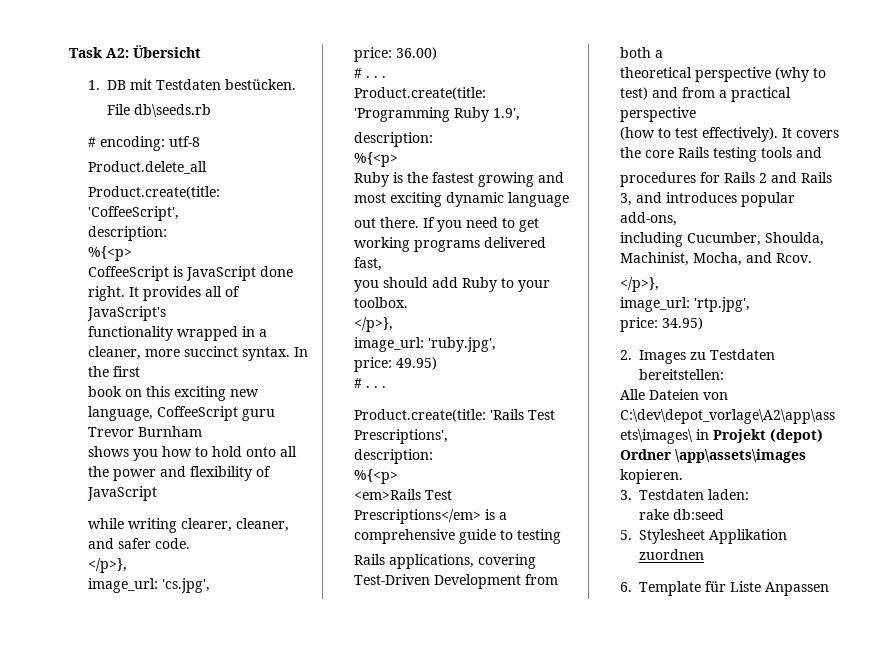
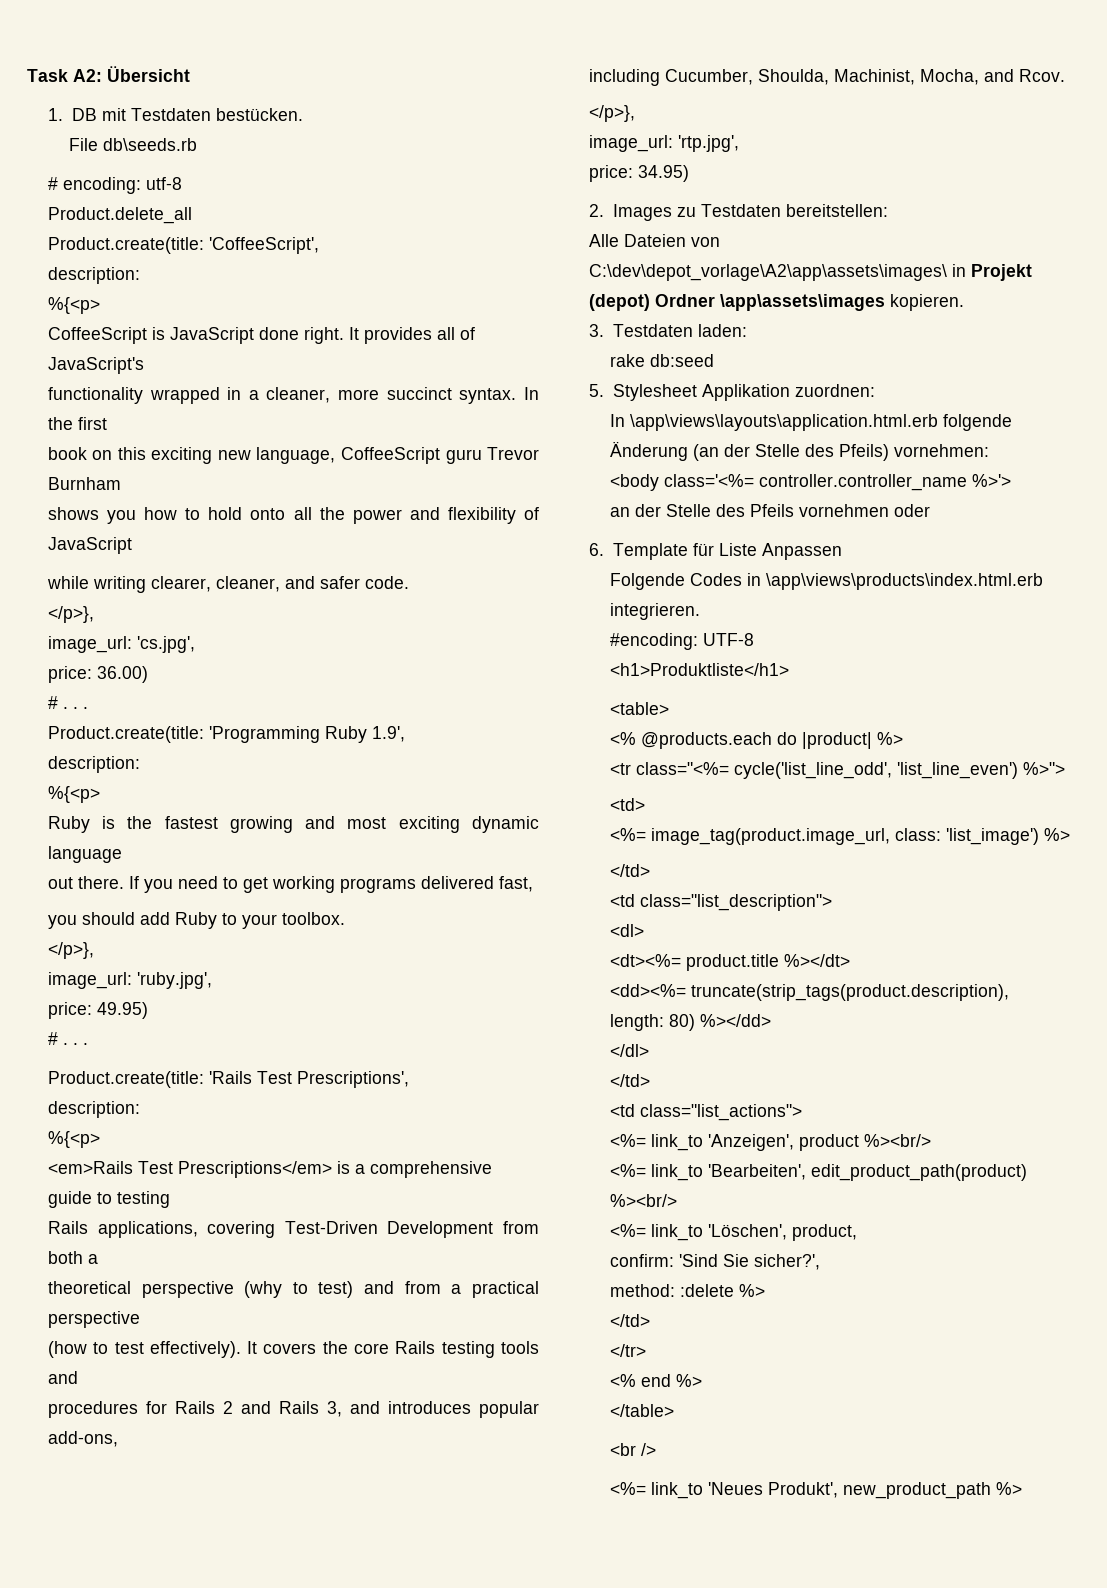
[638,549,704,560] zuordnen -> [794,384,875,397] [609,414,1012,431] [609,441,989,461] [609,474,1011,491] [609,504,930,517] zuordnen: // In \app\views\layouts\application.html.erb folgende Änderung (an der Stelle des Pfeils) vornehmen: // <body class='<%= controller.controller_name %>'> // an der Stelle des Pfeils vornehmen oder
(829, 589) none -> [609,573,1043,590] [609,603,700,620] [609,633,754,650] [609,663,789,676] [609,702,669,715] [609,732,903,749] [609,762,1065,779] [609,798,645,811] [609,828,1070,845] [609,864,650,877] [609,894,832,911] [609,924,644,937] [609,954,850,971] [609,984,1009,1001] [609,1014,771,1031] [609,1044,649,1057] [609,1074,650,1087] [609,1104,802,1121] [609,1134,931,1151] [609,1164,1027,1181] [609,1194,677,1207] [609,1224,857,1241] [609,1254,820,1270] [609,1284,765,1297] [609,1314,650,1327] [609,1344,646,1357] [609,1374,702,1387] [609,1404,674,1417] [609,1443,656,1456] [609,1482,1022,1499] // Folgende Codes in \app\views\products\index.html.erb integrieren. // #encoding: UTF-8 // <h1>Produktliste</h1> // <table> // <% @products.each do |product| %> // <tr class="<%= cycle('list_line_odd', 'list_line_even') %>"> // <td> // <%= image_tag(product.image_url, class: 'list_image') %> // </td> // <td class="list_description"> // <dl> // <dt><%= product.title %></dt> // <dd><%= truncate(strip_tags(product.description), // length: 80) %></dd> // </dl> // </td> // <td class="list_actions"> // <%= link_to 'Anzeigen', product %><br/> // <%= link_to 'Bearbeiten', edit_product_path(product) %><br/> // <%= link_to 'Löschen', product, // confirm: 'Sind Sie sicher?', // method: :delete %> // </td> // </tr> // <% end %> // </table> // <br /> // <%= link_to 'Neues Produkt', new_product_path %>

